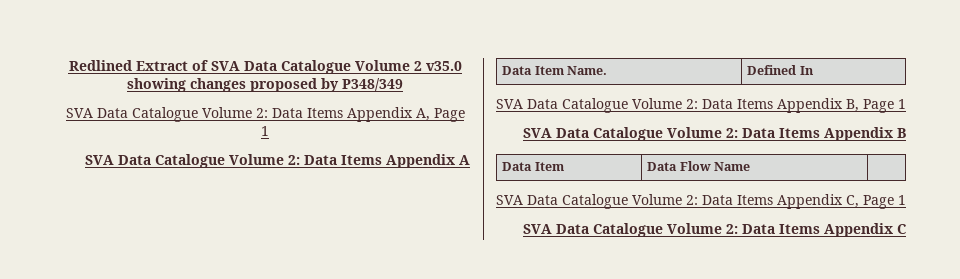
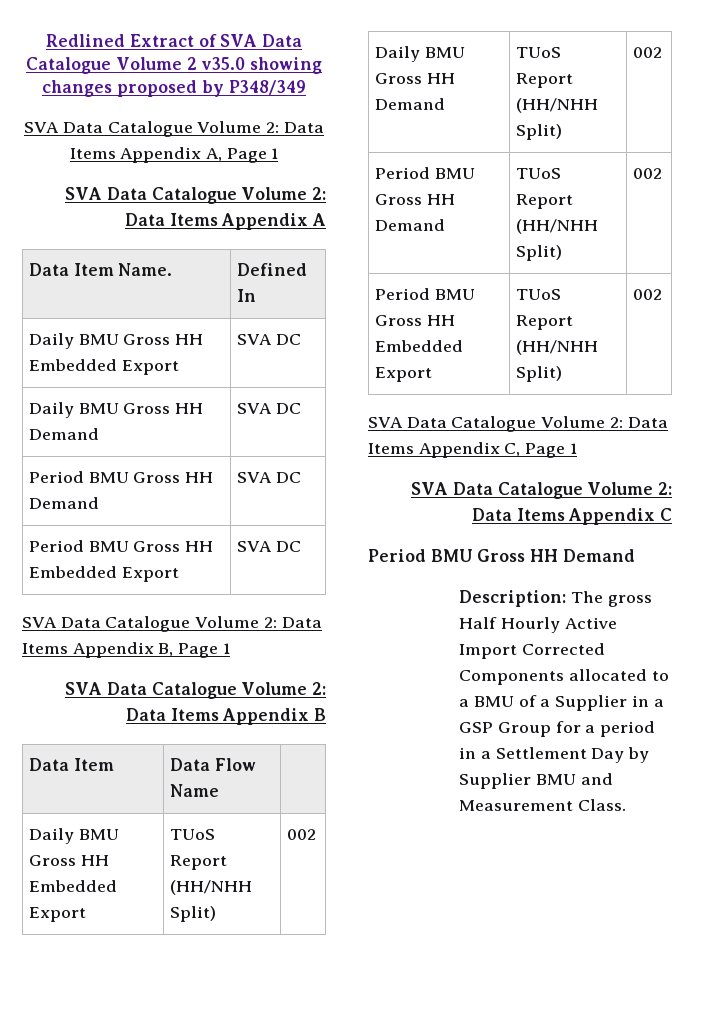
(814, 70) none -> [29,333,204,349] [29,359,179,375] [237,334,301,345] [29,402,204,418] [29,428,100,440] [237,403,301,414] [29,471,214,483] [29,497,100,509] [237,472,301,483] [29,540,214,552] [29,566,179,582] [237,541,301,552] // Daily BMU Gross HH Embedded Export | SVA DC // Daily BMU Gross HH Demand | SVA DC // Period BMU Gross HH Demand | SVA DC // Period BMU Gross HH Embedded Export | SVA DC
(751, 166) none -> [29,828,119,844] [29,855,109,866] [29,880,118,892] [29,907,87,922] [170,829,216,840] [170,855,228,870] [170,880,253,895] [170,906,217,922] [287,829,317,840] [375,46,465,62] [375,73,455,84] [375,98,446,110] [516,47,562,58] [516,73,574,88] [516,98,599,113] [516,124,563,140] [633,47,663,58] [375,167,475,179] [375,194,455,205] [375,219,446,231] [516,168,562,179] [516,194,574,209] [516,219,599,234] [516,245,563,261] [633,168,663,179] [375,288,475,300] [375,315,455,326] [375,340,464,352] [375,367,433,382] [516,289,562,300] [516,315,574,330] [516,340,599,355] [516,366,563,382] [633,289,663,300] // Daily BMU Gross HH Embedded Export | TUoS Report (HH/NHH Split) | 002 // Daily BMU Gross HH Demand | TUoS Report (HH/NHH Split) | 002 // Period BMU Gross HH Demand | TUoS Report (HH/NHH Split) | 002 // Period BMU Gross HH Embedded Export | TUoS Report (HH/NHH Split) | 002
(906, 229) none -> [368,549,635,562] [459,590,652,607] [459,617,617,633] [459,643,605,659] [459,669,669,685] [459,695,664,711] [459,721,656,737] [459,747,650,763] [459,773,613,789] [459,799,626,811] // Period BMU Gross HH Demand // Description: The gross Half Hourly Active Import Corrected Components allocated to a BMU of a Supplier in a GSP Group for a period in a Settlement Day by Supplier BMU and Measurement Class.

